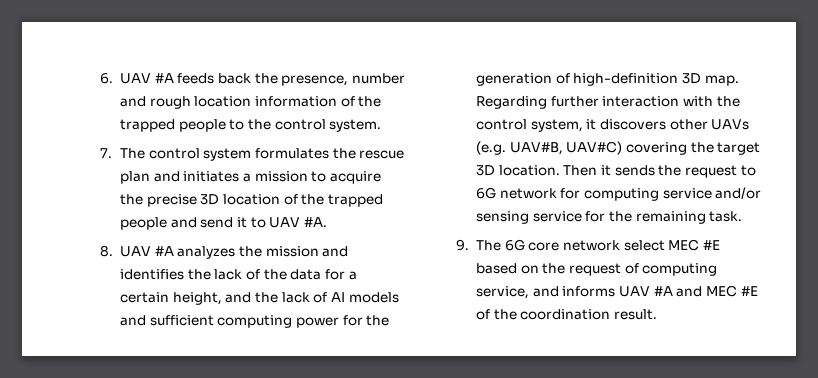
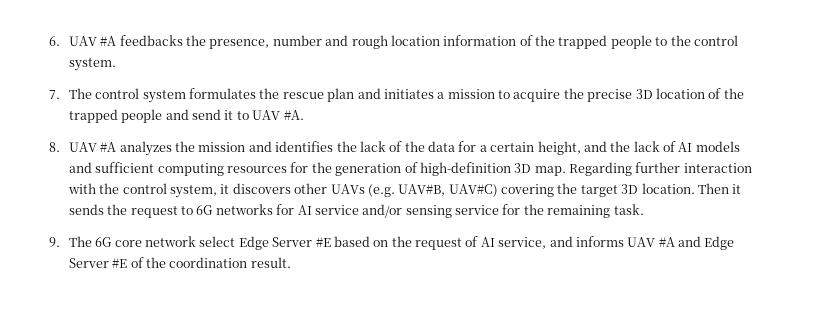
[177,73,252,84] feeds back -> [119,35,183,46] feedbacks
[296,317,340,328] power -> [227,166,288,173] resources
[499,188,660,201] network for computing -> [215,204,312,215] networks for AI
[668,239,700,251] MEC -> [238,236,313,250] Edge Server
[642,263,718,276] computing -> [480,237,495,247] AI
[706,285,738,297] MEC -> [704,236,735,250] [68,258,109,268] Edge Server

